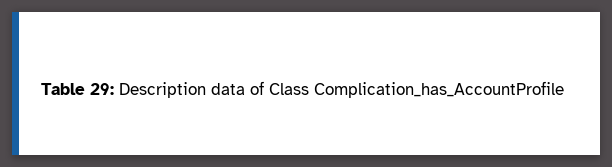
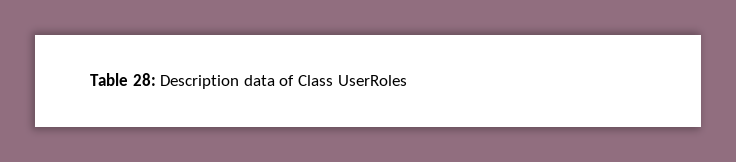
[90,83,114,95] 29: -> [132,73,156,86] 28:
[314,81,564,98] Complication_has_AccountProfile -> [337,75,407,86] UserRoles

